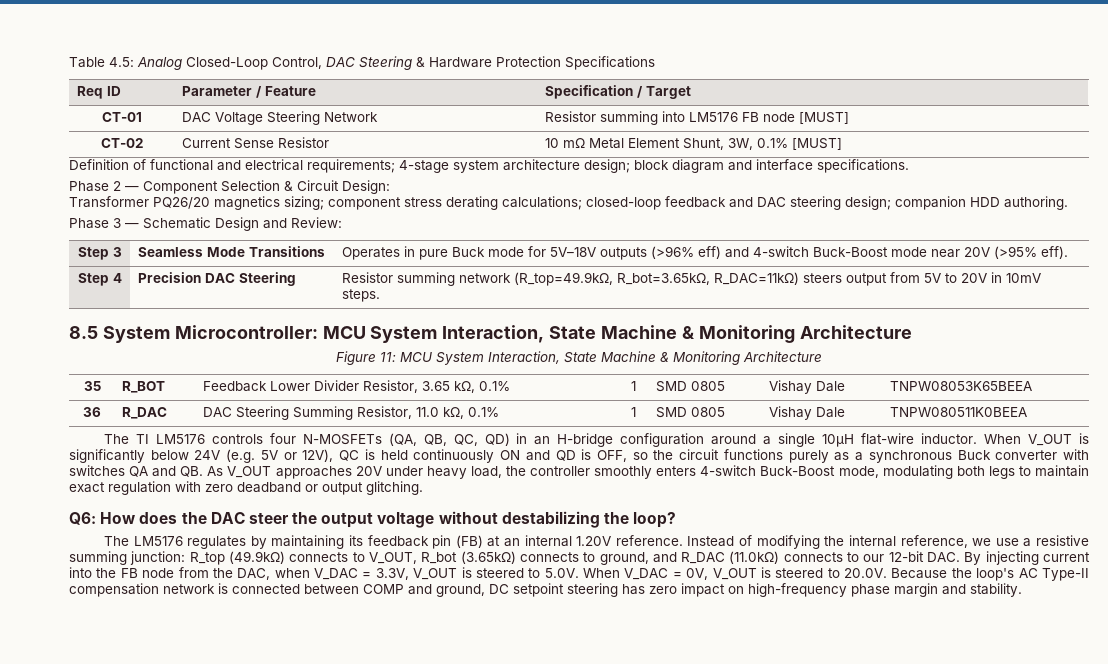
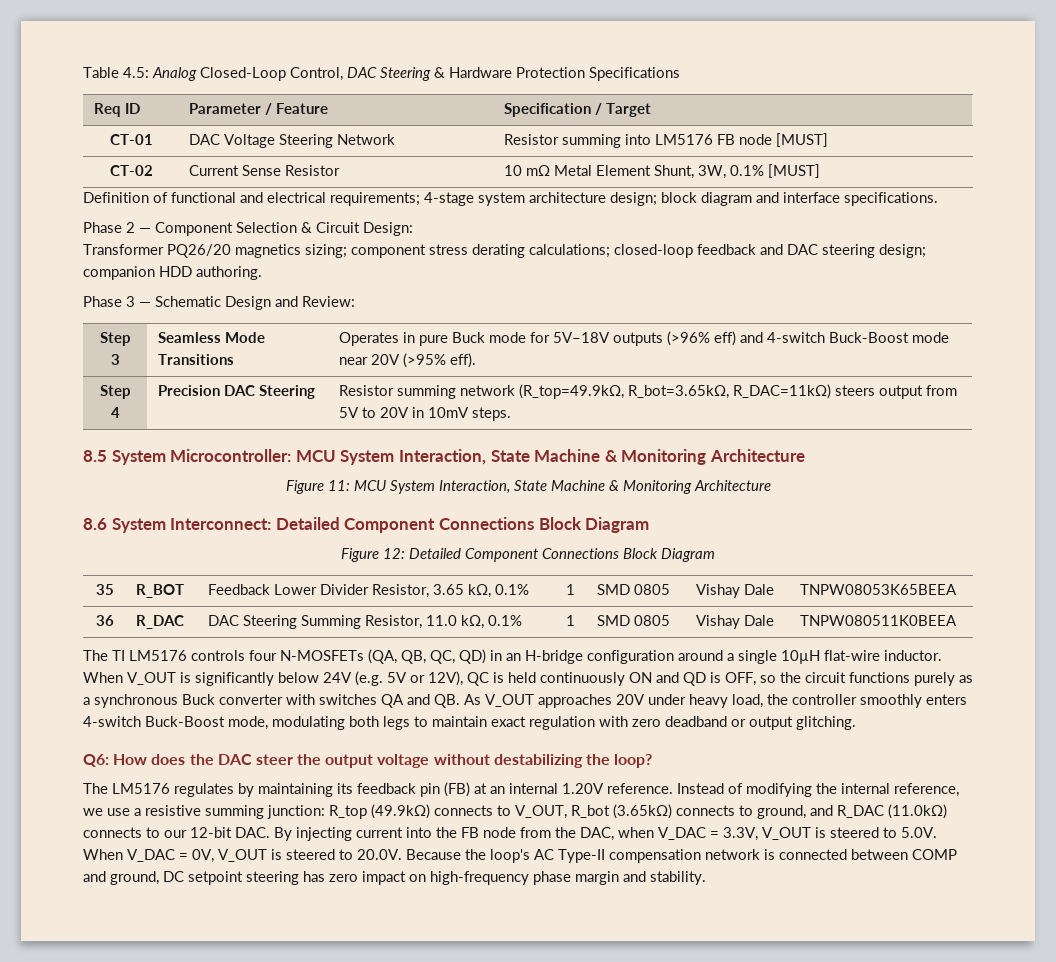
(822, 356) none -> [83,517,650,533] [341,548,715,562] // 8.6 System Interconnect: Detailed Component Connections Block Diagram // Figure 12: Detailed Component Connections Block Diagram

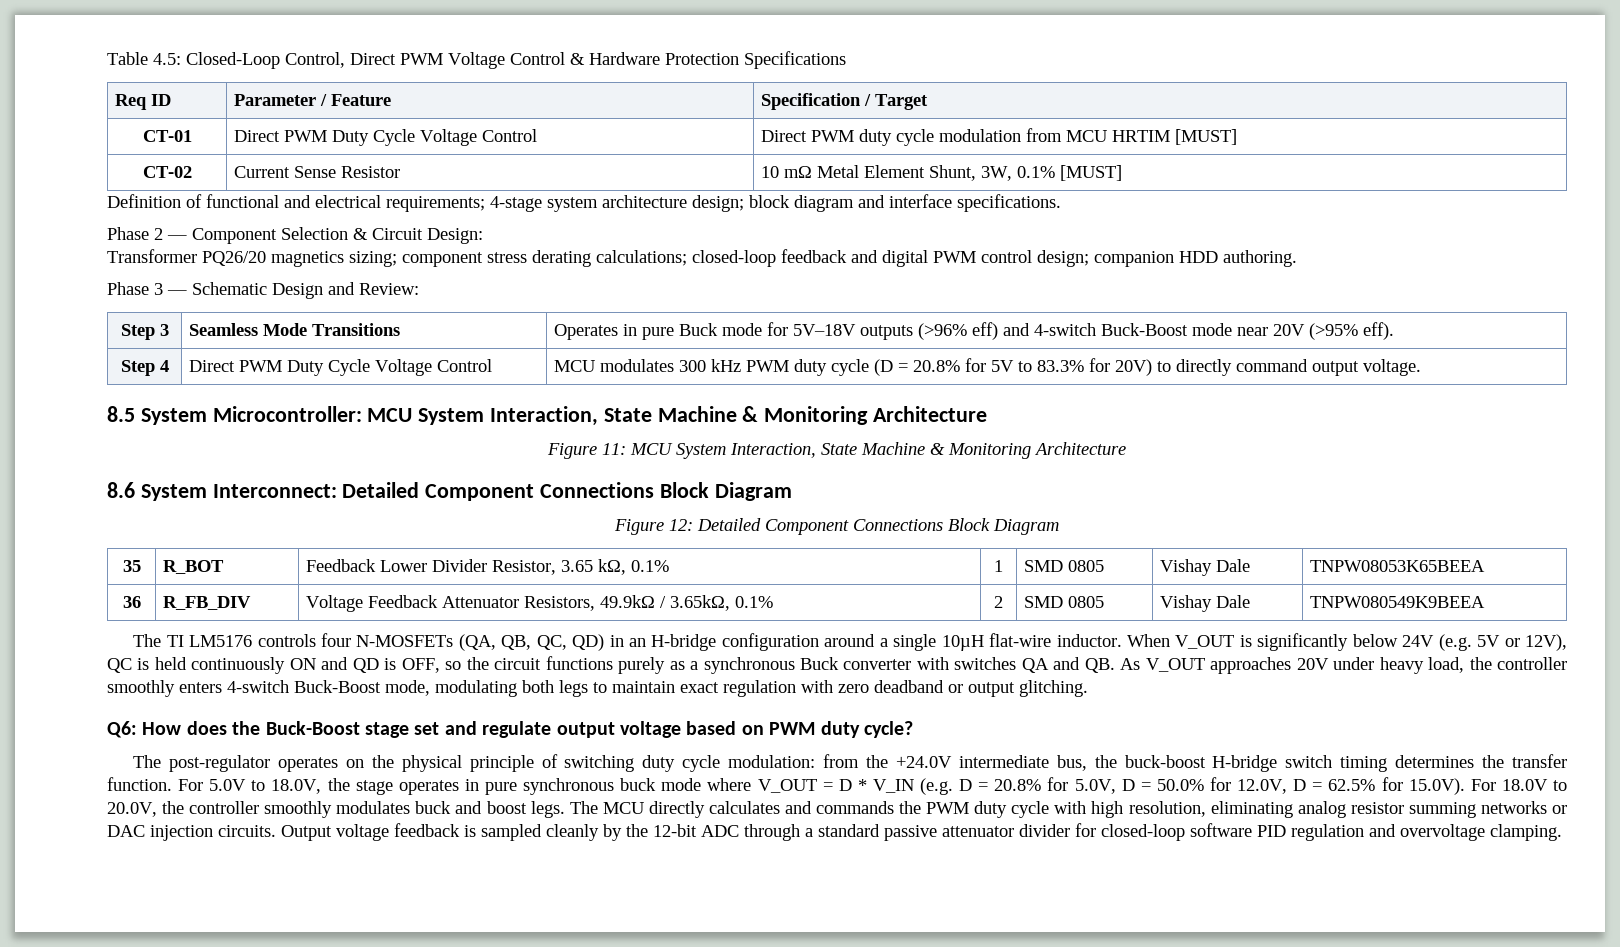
[152,67,197,81] Analog -> (181, 59) none
[347,67,431,81] DAC Steering -> [350,52,565,69] Direct PWM Voltage Control
[189,134,396,148] [504,134,773,148] DAC Voltage Steering Network | Resistor summing into LM5176 FB node -> [234,129,538,146] [761,128,1171,146] Direct PWM Duty Cycle Voltage Control | Direct PWM duty cycle modulation from MCU HRTIM
[787,244,875,258] DAC steering -> [882,250,1032,267] digital PWM control
[158,385,316,399] [339,384,958,399] [339,407,512,421] Precision DAC Steering | Resistor summing network (R_top=49.9kΩ, R_bot=3.65kΩ, R_DAC=11kΩ) steers output from 5V to 20V in 10mV steps. -> [189,359,493,376] [554,358,1422,376] Direct PWM Duty Cycle Voltage Control | MCU modulates 300 kHz PWM duty cycle (D = 20.8% for 5V to 83.3% for 20V) to directly command output voltage.
[136,615,185,629] [208,615,523,629] [565,615,575,626] [597,615,671,626] [696,615,775,629] [800,615,958,626] R_DAC | DAC Steering Summing Resistor, 11.0 kΩ, 0.1% | 1 | SMD 0805 | Vishay Dale | TNPW080511K0BEEA -> [163,596,252,610] [306,595,774,612] [994,596,1003,608] [1024,596,1105,608] [1160,595,1251,612] [1310,596,1486,608] R_FB_DIV | Voltage Feedback Attenuator Resistors, 49.9kΩ / 3.65kΩ, 0.1% | 2 | SMD 0805 | Vishay Dale | TNPW080549K9BEEA
[217,754,653,768] [83,782,959,797] [83,804,947,819] [83,827,937,841] [83,849,957,863] [83,871,706,885] DAC steer the output voltage without destabilizing the loop? // The LM5176 regulates by maintaining its feedback pin (FB) at an internal 1.20V reference. Instead of modifying the internal reference, we use a resistive summing junction: R_top (49.9kΩ) connects to V_OUT, R_bot (3.65kΩ) connects to ground, and R_DAC (11.0kΩ) connects to our 12-bit DAC. By injecting current into the FB node from the DAC, when V_DAC = 3.3V, V_OUT is steered to 5.0V. When V_DAC = 0V, V_OUT is steered to 20.0V. Because the loop's AC Type-II compensation network is connected between COMP and ground, DC setpoint steering has zero impact on high-frequency phase margin and stability. -> [265,721,913,738] [133,754,1567,772] [107,777,1568,795] [107,801,1567,818] [107,823,1562,841] Buck-Boost stage set and regulate output voltage based on PWM duty cycle? // The post-regulator operates on the physical principle of switching duty cycle modulation: from the +24.0V intermediate bus, the buck-boost H-bridge switch timing determines the transfer function. For 5.0V to 18.0V, the stage operates in pure synchronous buck mode where V_OUT = D * V_IN (e.g. D = 20.8% for 5.0V, D = 50.0% for 12.0V, D = 62.5% for 15.0V). For 18.0V to 20.0V, the controller smoothly modulates buck and boost legs. The MCU directly calculates and commands the PWM duty cycle with high resolution, eliminating analog resistor summing networks or DAC injection circuits. Output voltage feedback is sampled cleanly by the 12-bit ADC through a standard passive attenuator divider for closed-loop software PID regulation and overvoltage clamping.

